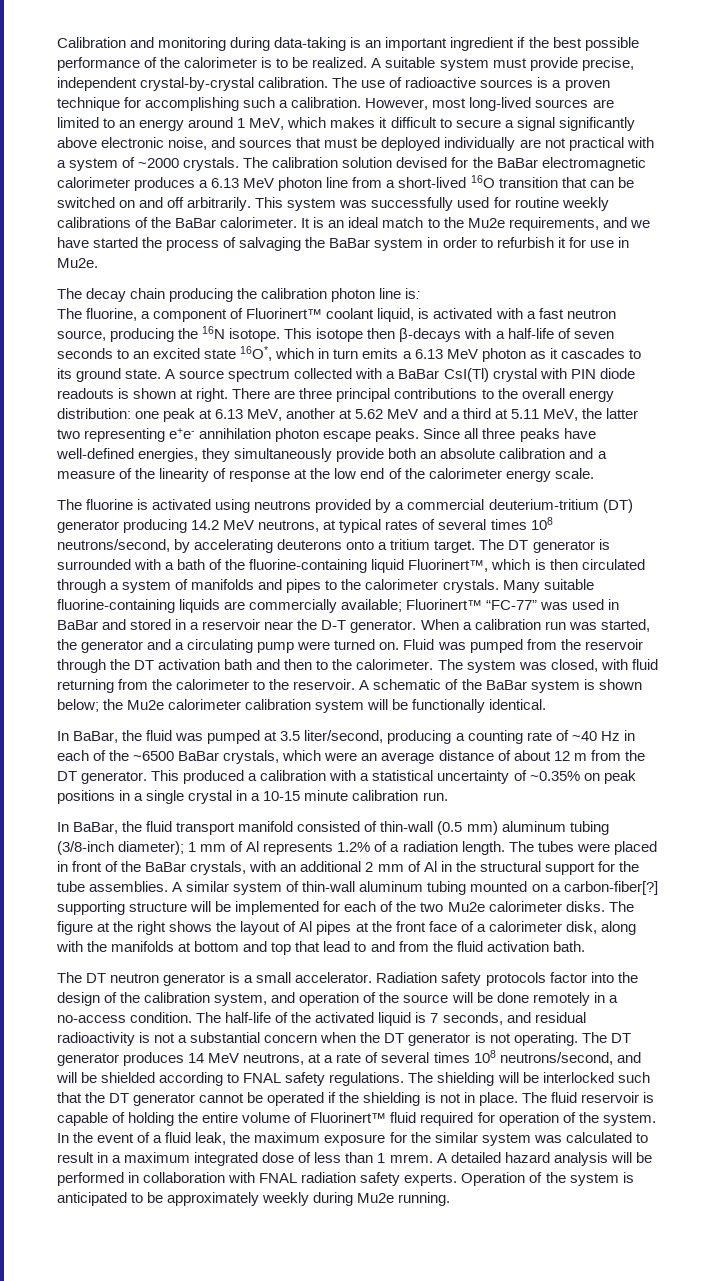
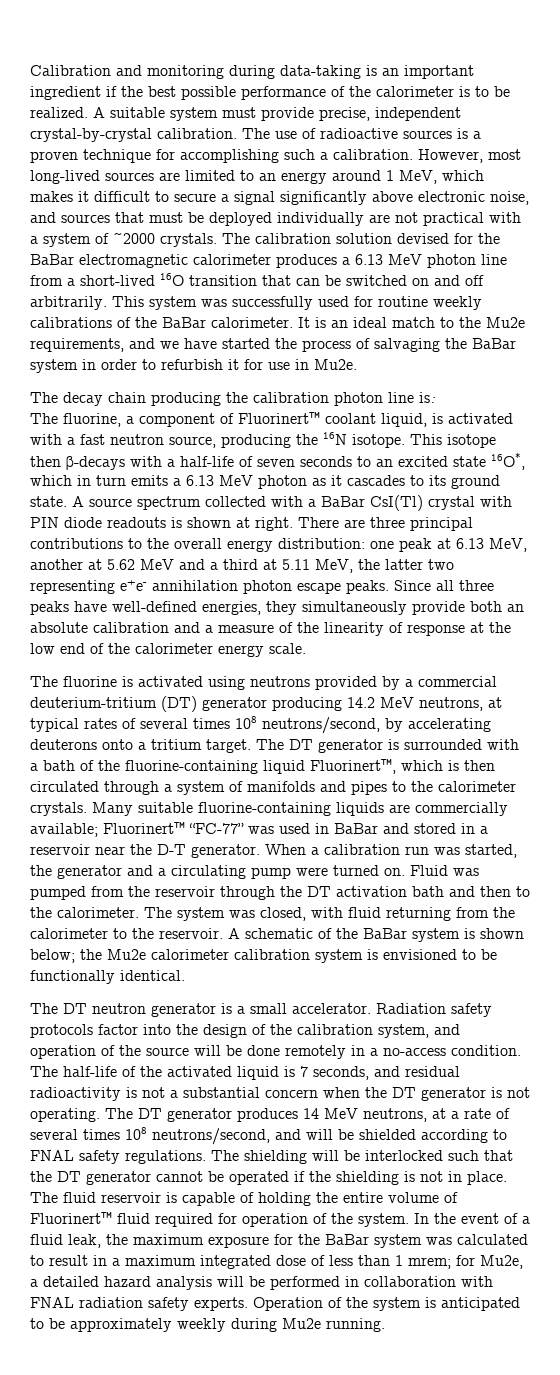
[367,699,389,710] will -> [367,949,476,960] is envisioned to
[57,730,635,744] [57,750,645,764] [57,770,636,784] [57,790,448,804] [57,821,609,835] [57,841,657,855] [57,861,639,875] [57,881,658,895] [57,901,634,915] [57,921,636,935] [56,941,585,955] // In BaBar, the fluid was pumped at 3.5 liter/second, producing a counting rate of ~40 Hz in each of the ~6500 BaBar crystals, which were an average distance of about 12 m from the DT generator. This produced a calibration with a statistical uncertainty of ~0.35% on peak positions in a single crystal in a 10-15 minute calibration run. // In BaBar, the fluid transport manifold consisted of thin-wall (0.5 mm) aluminum tubing (3/8-inch diameter); 1 mm of Al represents 1.2% of a radiation length. The tubes were placed in front of the BaBar crystals, with an additional 2 mm of Al in the structural support for the tube assemblies. A similar system of thin-wall aluminum tubing mounted on a carbon-fiber[?] supporting structure will be implemented for each of the two Mu2e calorimeter disks. The figure at the right shows the layout of Al pipes at the front face of a calorimeter disk, along with the manifolds at bottom and top that lead to and from the fluid activation bath. -> (185, 975) none
[434,1132,478,1143] similar -> [325,1234,369,1245] BaBar
[389,1153,447,1163] mrem. A -> [408,1255,523,1269] [30,1279,38,1287] mrem; for Mu2e, a

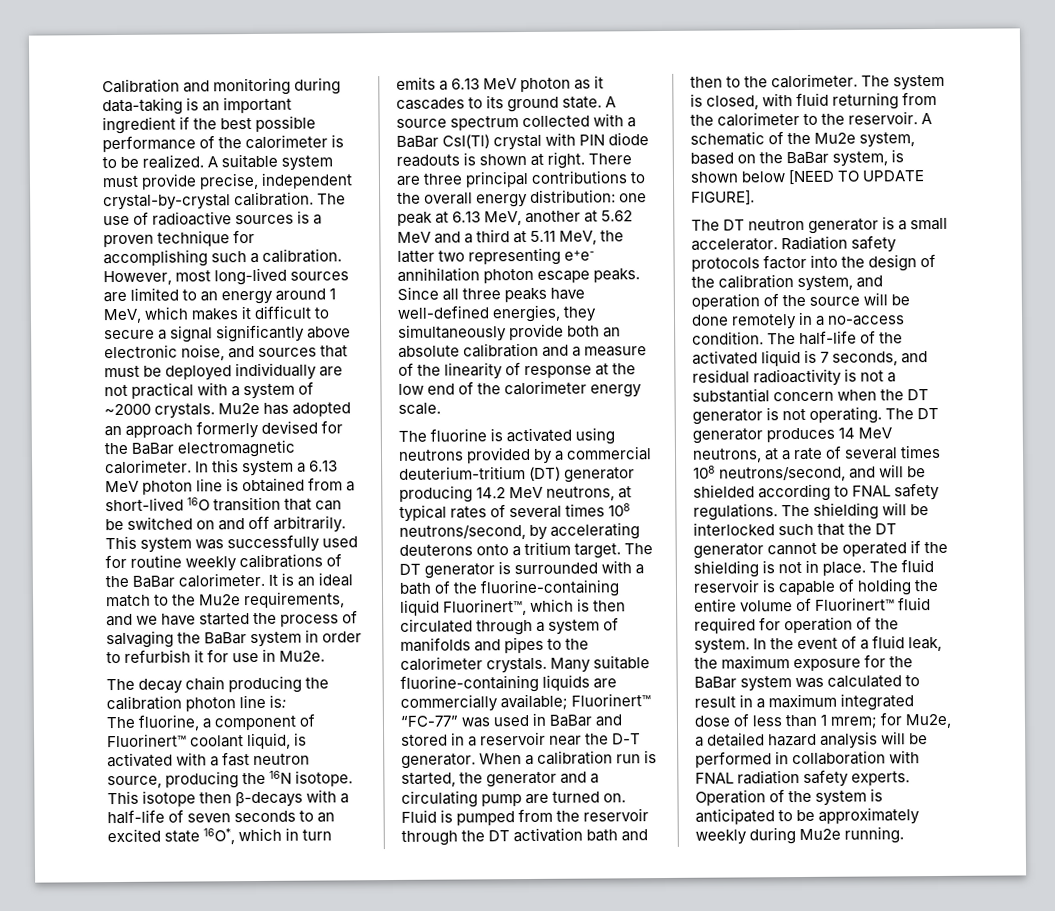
[222,233,392,244] The calibration solution -> [218,402,352,417] [104,420,260,439] Mu2e has adopted an approach formerly
[193,254,337,268] calorimeter produces -> [105,459,295,477] calorimeter. In this system
(507, 259) none -> [226,477,306,493] is obtained
[434,847,460,855] was -> [644,750,658,764] is
[296,867,328,876] were -> [525,793,550,805] are
[453,868,479,876] was -> [440,809,454,823] is
[229,910,255,918] was -> [690,93,703,107] is
[363,928,524,942] [30,949,497,963] [30,970,185,984] BaBar system is shown below; the Mu2e calorimeter calibration system is envisioned to be functionally identical. -> [814,132,916,148] [690,149,905,167] [690,169,925,185] [691,190,755,205] Mu2e system, based on the BaBar system, is shown below [NEED TO UPDATE FIGURE].

